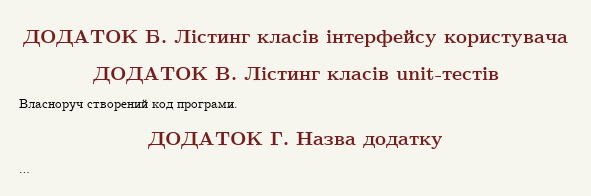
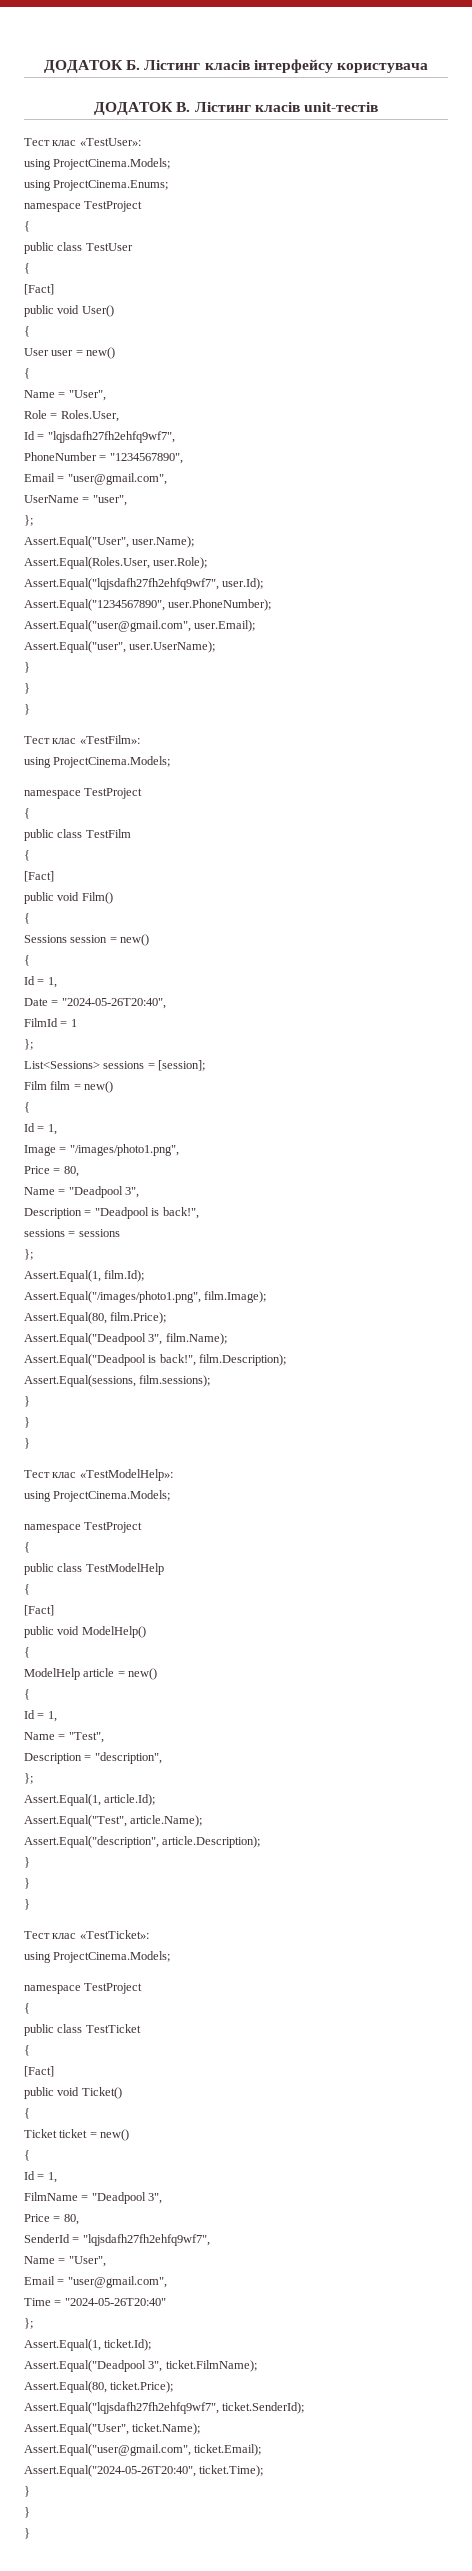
[19,99,238,112] [147,131,443,149] [19,172,30,173] Власноруч створений код програми. // ДОДАТОК Г. Назва додатку // … -> [24,138,141,146] [24,158,171,170] [24,180,169,191] [24,201,143,212] [24,221,30,232] [24,242,133,254] [24,263,30,274] [24,284,54,295] [24,305,114,317] [24,326,30,337] [24,347,116,359] [24,368,30,379] [24,390,106,401] [24,410,119,422] [24,431,175,443] [24,452,183,464] [24,473,167,485] [24,495,127,506] [24,515,33,526] [24,536,195,548] [24,557,208,569] [24,578,264,590] [24,599,272,611] [24,620,256,632] [24,641,216,653] [24,662,30,673] [24,683,30,694] [24,704,30,715] [24,735,140,744] [24,756,171,768] [24,788,143,799] [24,808,30,819] [24,829,131,841] [24,850,30,861] [24,871,54,882] [24,892,113,904] [24,913,30,924] [24,934,150,946] [24,955,30,966] [24,976,57,988] [24,998,166,1009] [24,1018,77,1027] [24,1039,33,1050] [24,1060,206,1071] [24,1081,114,1093] [24,1102,30,1113] [24,1123,57,1135] [24,1144,179,1156] [24,1166,79,1177] [24,1186,140,1198] [24,1207,199,1219] [24,1229,120,1237] [24,1249,33,1260] [24,1270,145,1282] [24,1291,267,1303] [24,1312,167,1324] [24,1333,227,1345] [24,1354,287,1366] [24,1375,211,1387] [24,1396,30,1407] [24,1417,30,1428] [24,1438,30,1449] [24,1469,173,1481] [24,1490,171,1502] [24,1522,143,1533] [24,1542,30,1553] [24,1563,164,1575] [24,1584,30,1595] [24,1605,54,1616] [24,1626,146,1638] [24,1647,30,1658] [24,1668,158,1680] [24,1689,30,1700] [24,1710,57,1722] [24,1732,104,1743] [24,1752,162,1764] [24,1773,33,1784] [24,1794,156,1806] [24,1815,203,1827] [24,1836,261,1848] [24,1857,30,1868] [24,1878,30,1889] [24,1899,30,1910] [24,1930,149,1939] [24,1951,171,1963] [24,1983,143,1994] [24,2003,30,2014] [24,2024,141,2036] [24,2045,30,2056] [24,2066,54,2077] [24,2087,122,2099] [24,2108,30,2119] [24,2129,130,2141] [24,2150,30,2161] [24,2171,57,2183] [24,2192,163,2204] [24,2214,79,2225] [24,2234,210,2246] [24,2256,106,2267] [24,2276,167,2288] [24,2298,166,2306] [24,2318,33,2329] [24,2339,152,2351] [24,2360,257,2372] [24,2381,174,2393] [24,2402,305,2414] [24,2423,201,2435] [24,2444,262,2456] [24,2465,264,2477] [24,2486,30,2497] [24,2507,30,2518] [24,2528,30,2539] Тест клас «TestUser»: // using ProjectCinema.Models; // using ProjectCinema.Enums; // namespace TestProject // { // public class TestUser // { // [Fact] // public void User() // { // User user = new() // { // Name = "User", // Role = Roles.User, // Id = "lqjsdafh27fh2ehfq9wf7", // PhoneNumber = "1234567890", // Email = "user@gmail.com", // UserName = "user", // }; // Assert.Equal("User", user.Name); // Assert.Equal(Roles.User, user.Role); // Assert.Equal("lqjsdafh27fh2ehfq9wf7", user.Id); // Assert.Equal("1234567890", user.PhoneNumber); // Assert.Equal("user@gmail.com", user.Email); // Assert.Equal("user", user.UserName); // } // } // } // Тест клас «TestFilm»: // using ProjectCinema.Models; // namespace TestProject // { // public class TestFilm // { // [Fact] // public void Film() // { // Sessions session = new() // { // Id = 1, // Date = "2024-05-26T20:40", // FilmId = 1 // }; // List<Sessions> sessions = [session]; // Film film = new() // { // Id = 1, // Image = "/images/photo1.png", // Price = 80, // Name = "Deadpool 3", // Description = "Deadpool is back!", // sessions = sessions // }; // Assert.Equal(1, film.Id); // Assert.Equal("/images/photo1.png", film.Image); // Assert.Equal(80, film.Price); // Assert.Equal("Deadpool 3", film.Name); // Assert.Equal("Deadpool is back!", film.Description); // Assert.Equal(sessions, film.sessions); // } // } // } // Тест клас «TestModelHelp»: // using ProjectCinema.Models; // namespace TestProject // { // public class TestModelHelp // { // [Fact] // public void ModelHelp() // { // ModelHelp article = new() // { // Id = 1, // Name = "Test", // Description = "description", // }; // Assert.Equal(1, article.Id); // Assert.Equal("Test", article.Name); // Assert.Equal("description", article.Description); // } // } // } // Тест клас «TestTicket»: // using ProjectCinema.Models; // namespace TestProject // { // public class TestTicket // { // [Fact] // public void Ticket() // { // Ticket ticket = new() // { // Id = 1, // FilmName = "Deadpool 3", // Price = 80, // SenderId = "lqjsdafh27fh2ehfq9wf7", // Name = "User", // Email = "user@gmail.com", // Time = "2024-05-26T20:40" // }; // Assert.Equal(1, ticket.Id); // Assert.Equal("Deadpool 3", ticket.FilmName); // Assert.Equal(80, ticket.Price); // Assert.Equal("lqjsdafh27fh2ehfq9wf7", ticket.SenderId); // Assert.Equal("User", ticket.Name); // Assert.Equal("user@gmail.com", ticket.Email); // Assert.Equal("2024-05-26T20:40", ticket.Time); // } // } // }

